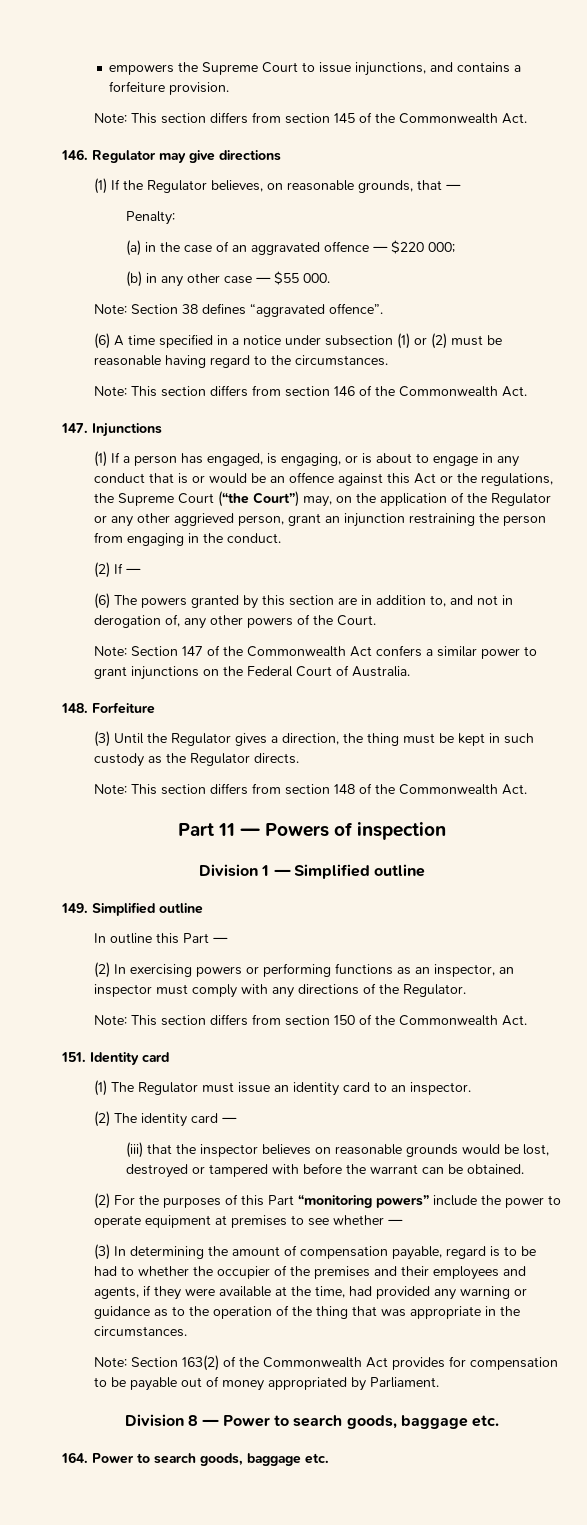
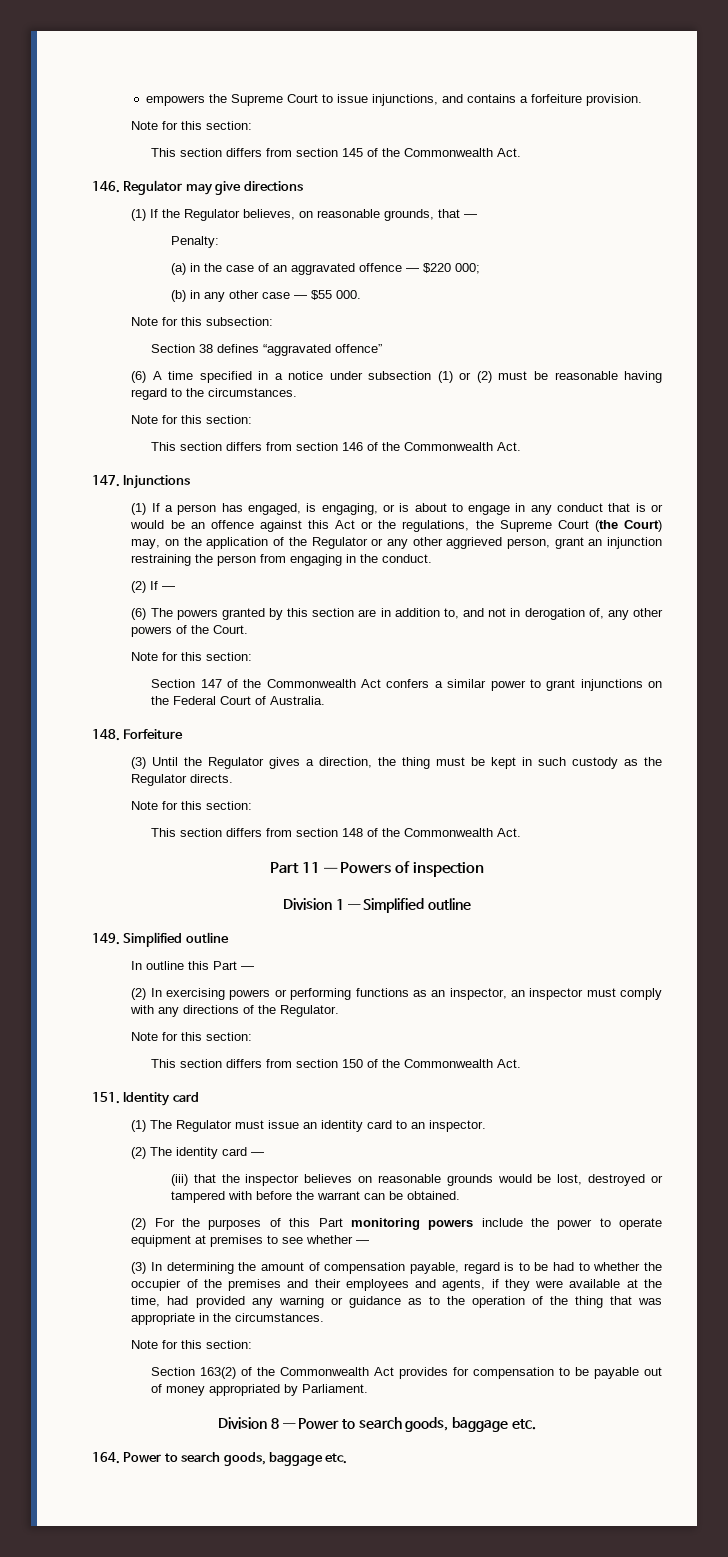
[93,113,127,123] Note: -> [131,121,253,130] Note for this section: //
[93,304,127,314] Note: -> [131,317,274,326] Note for this subsection: //
[328,303,383,314] offence”. -> [335,344,383,353] offence”
[93,386,127,396] Note: -> [131,415,253,424] Note for this section: //
[217,491,299,507] (“the Court”) -> [594,520,662,532] (the Court)
[93,646,127,656] Note: -> [131,652,253,661] Note for this section: //
[93,784,127,794] Note: -> [131,801,253,810] Note for this section: //
[93,1015,127,1025] Note: -> [131,1032,253,1041] Note for this section: //
[297,1194,429,1208] “monitoring powers” -> [350,1218,474,1230] monitoring powers
[93,1357,127,1367] Note: -> [131,1340,253,1349] Note for this section: //

